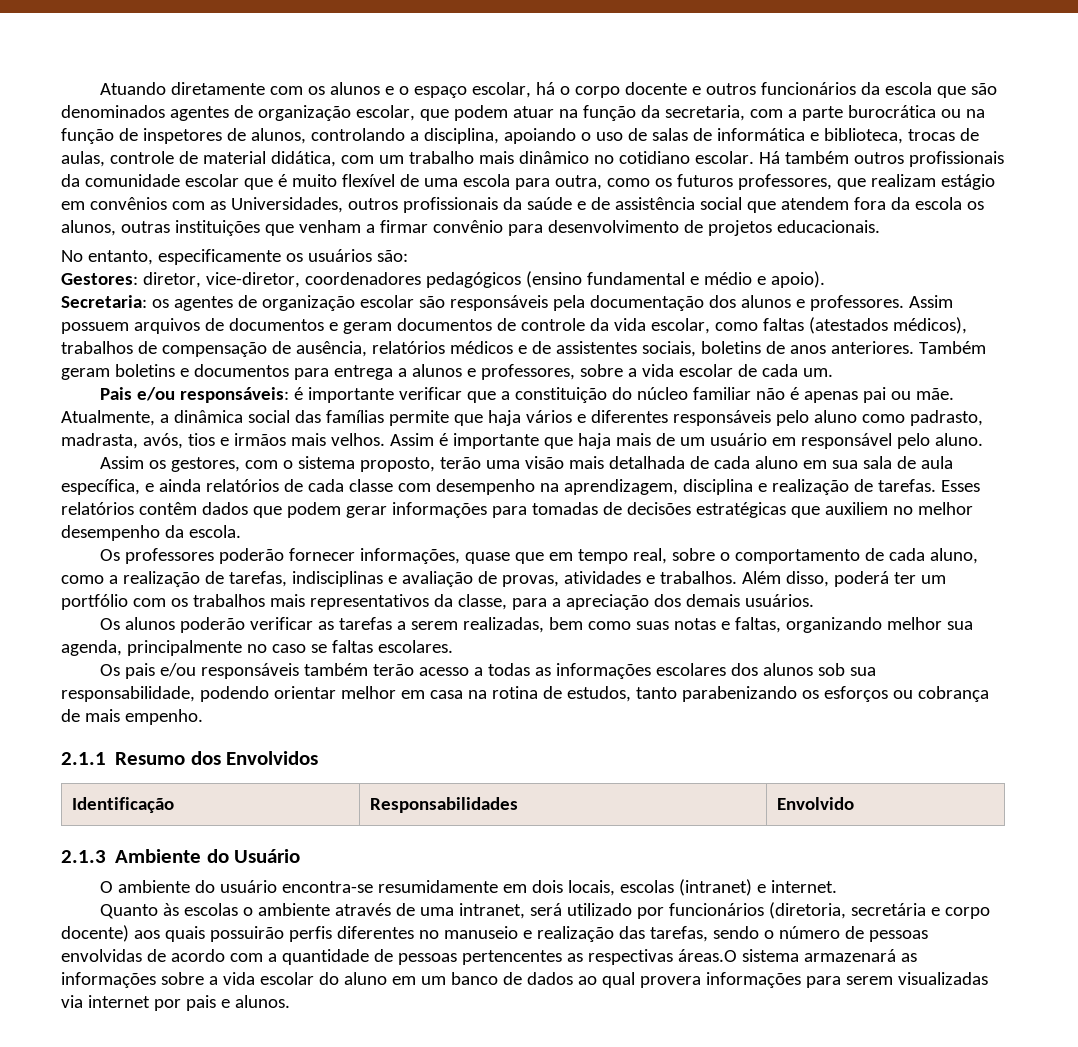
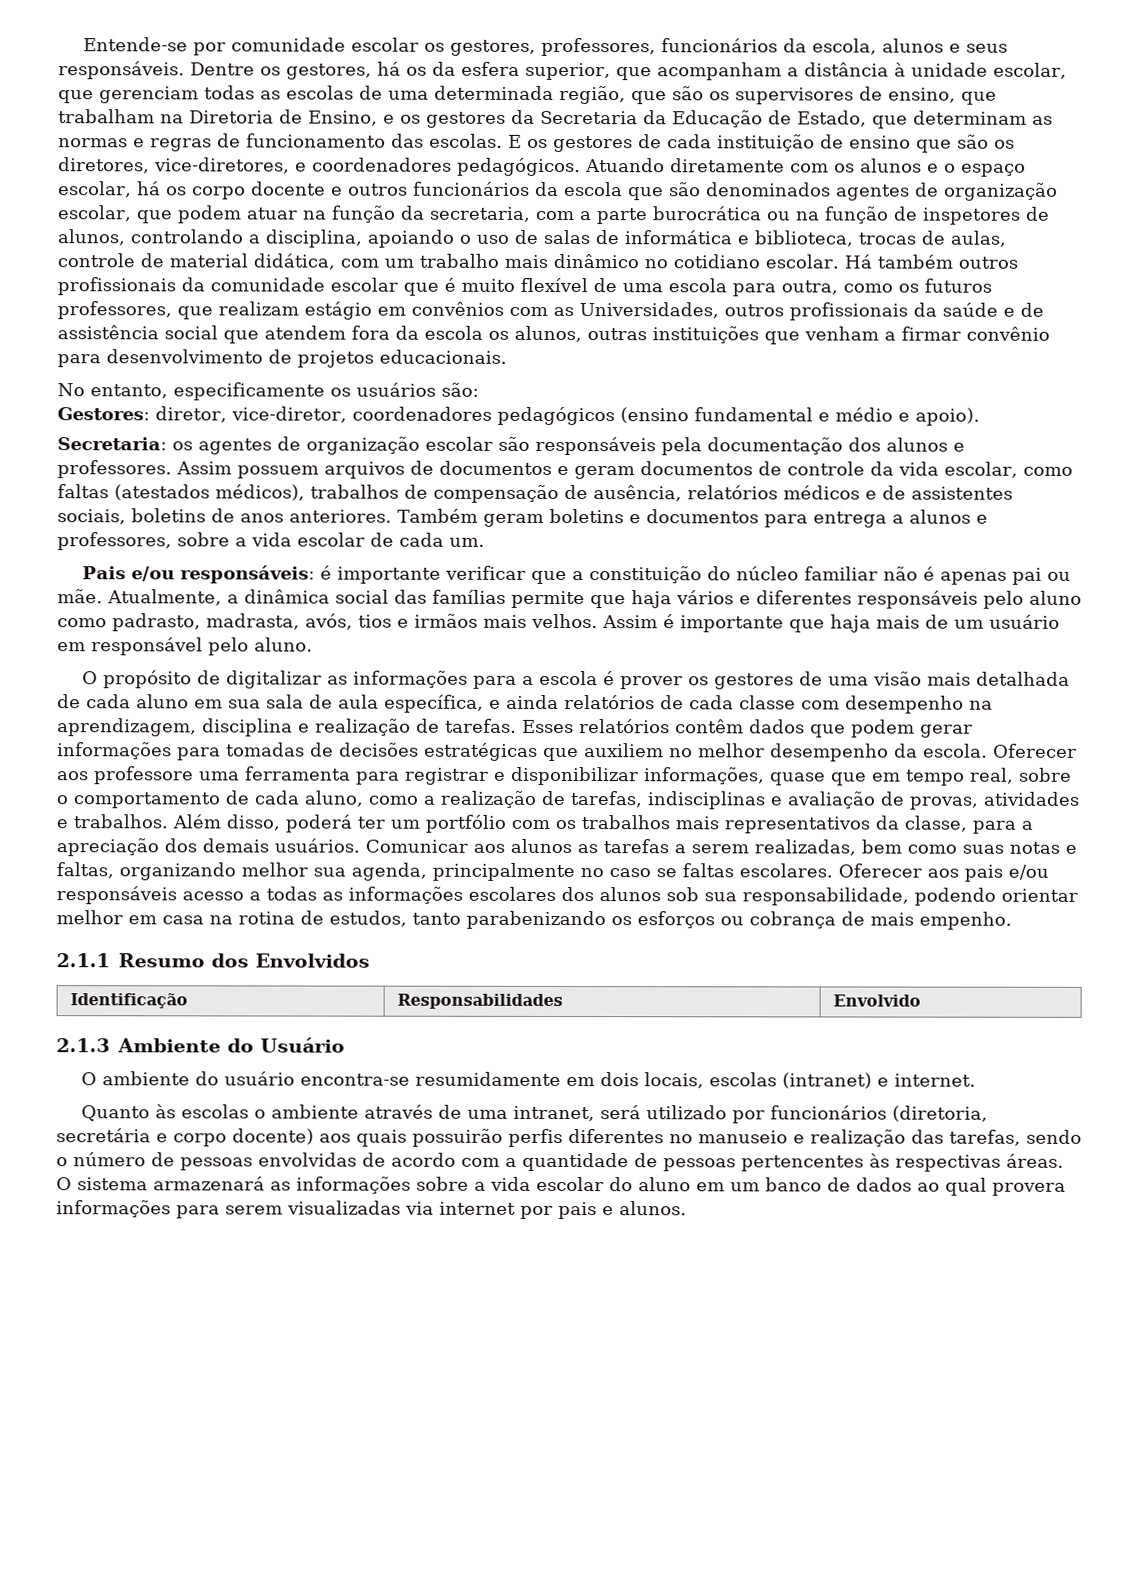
(100, 88) none -> [82,37,1008,57] [58,61,1067,81] [58,85,997,105] [58,109,1053,129] [58,133,1015,153] [58,157,581,177] Entende-se por comunidade escolar os gestores, professores, funcionários da escola, alunos e seus responsáveis. Dentre os gestores, há os da esfera superior, que acompanham a distância à unidade escolar, que gerenciam todas as escolas de uma determinada região, que são os supervisores de ensino, que trabalham na Diretoria de Ensino, e os gestores da Secretaria da Educação de Estado, que determinam as normas e regras de funcionamento das escolas. E os gestores de cada instituição de ensino que são os diretores, vice-diretores, e coordenadores pedagógicos.
[560,86,571,95] o -> [165,186,187,196] os
[100,456,482,472] Assim os gestores, com o sistema proposto, terão -> [81,670,823,690] O propósito de digitalizar as informações para a escola é prover os gestores de
[100,548,356,564] // Os professores poderão fornecer -> [993,743,1077,758] [57,766,639,786] Oferecer aos professore uma ferramenta para registrar e disponibilizar
[100,617,314,633] // Os alunos poderão verificar -> [365,838,572,854] Comunicar aos alunos
[100,664,121,676] // Os -> [838,863,959,878] Oferecer aos
[304,663,415,676] também terão -> (177, 895) none
[566,949,737,965] as respectivas áreas.O -> [869,1153,1064,1172] [56,1177,72,1191] às respectivas áreas. O

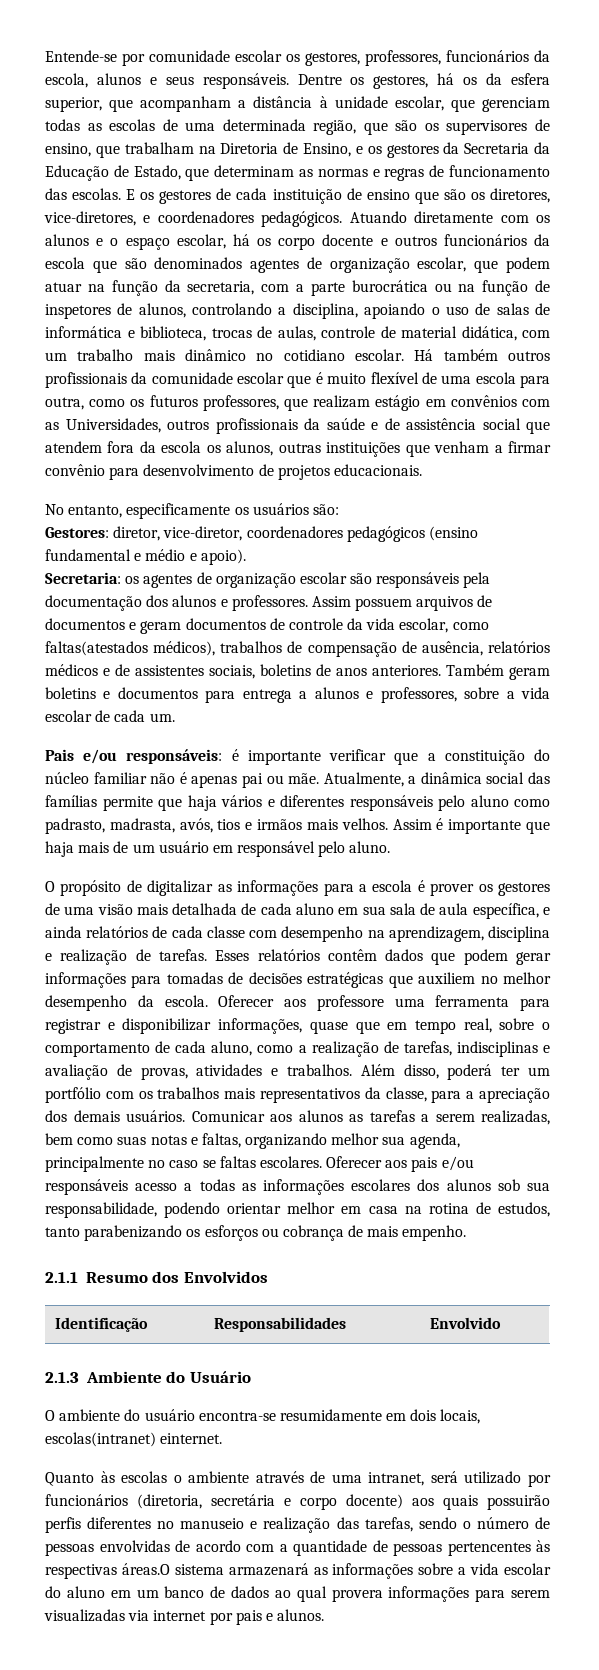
[57,484,210,501] faltas (atestados -> [45,641,148,656] faltas(atestados
[708,1072,976,1089] escolas (intranet) e internet. -> [45,1432,223,1447] escolas(intranet) einternet.
[1006,1153,1064,1168] [56,1177,72,1191] áreas. O -> [121,1563,170,1575] áreas.O

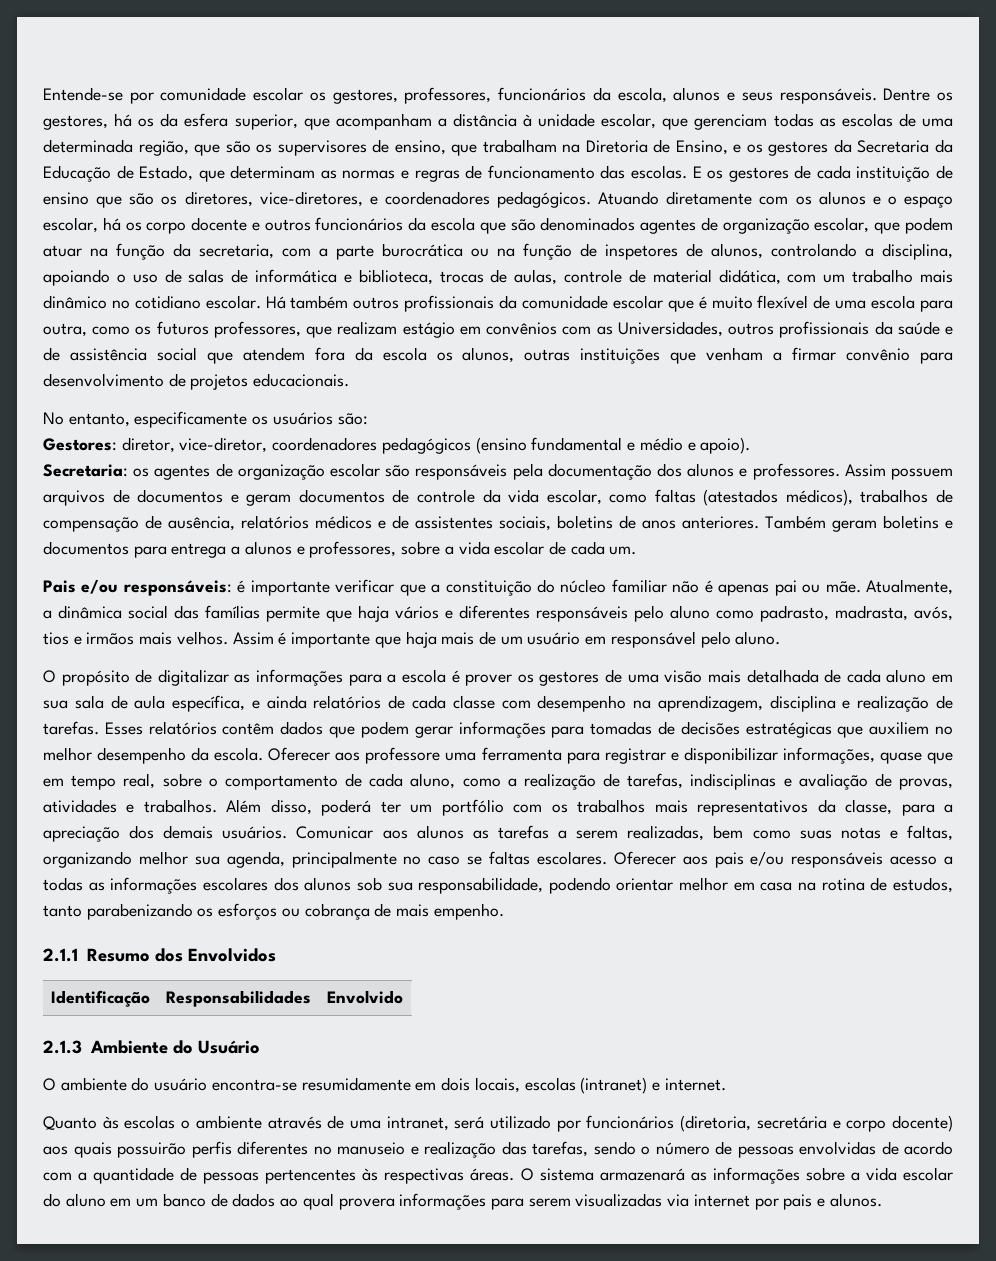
[45,641,148,656] faltas(atestados -> [654,489,779,506] faltas (atestados
[45,1432,223,1447] escolas(intranet) einternet. -> [524,1077,726,1094] escolas (intranet) e internet.
[121,1563,170,1575] áreas.O -> [470,1168,534,1181] áreas. O

